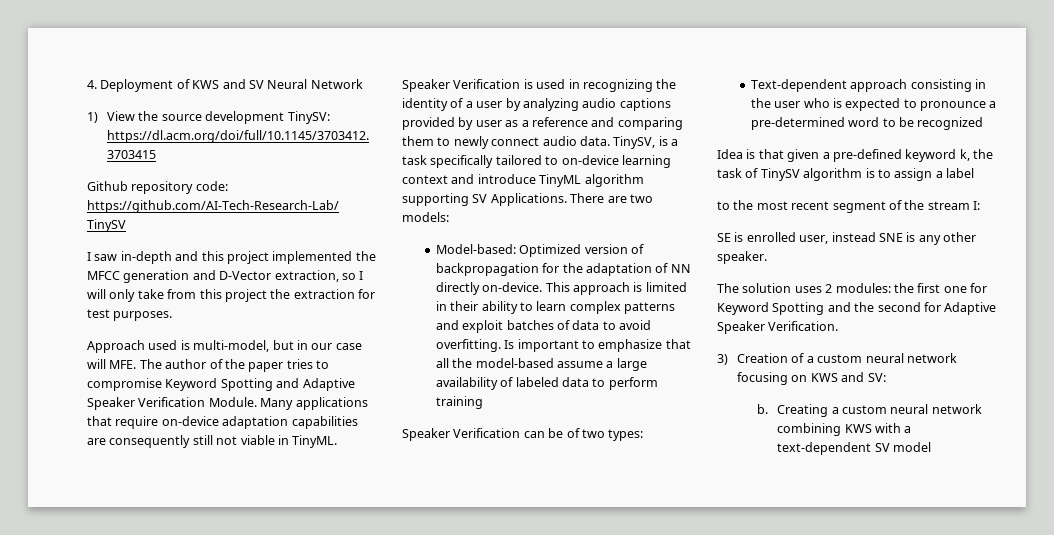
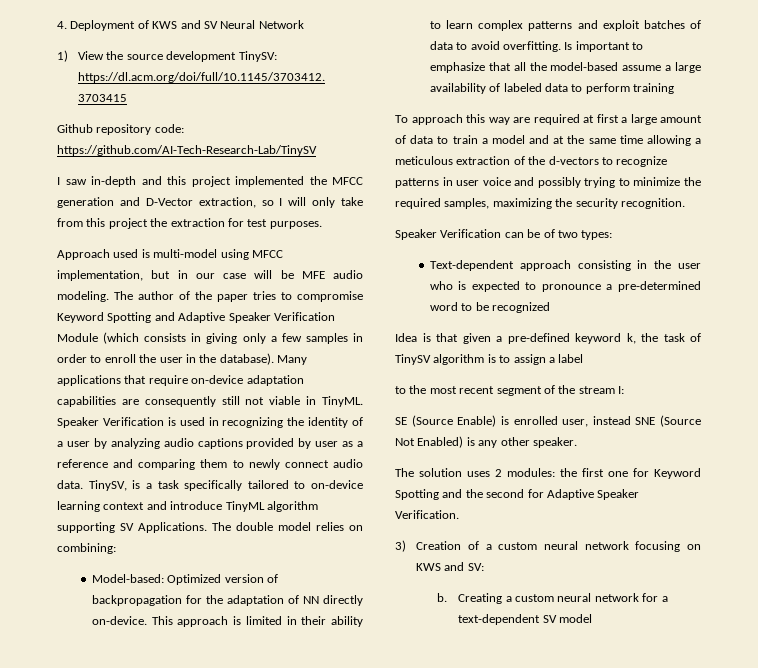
[193,340,270,352] multi-model, -> [153,249,283,260] [57,270,143,281] multi-model using MFCC implementation,
[109,360,137,369] MFE. -> [280,270,363,279] [57,291,109,302] be MFE audio modeling.
[208,397,257,407] Module. -> [57,332,363,344] [57,353,274,365] Module (which consists in giving only a few samples in order to enroll the user in the database).
[570,193,653,203] [402,212,449,222] There are two models: -> [212,522,363,531] [57,543,116,554] The double model relies on combining:
(483, 402) none -> [395,114,702,125] [395,135,701,146] [395,156,668,167] [395,177,701,188] [395,198,685,209] // To approach this way are required at first a large amount of data to train a model and at the same time allowing a meticulous extraction of the d-vectors to recognize patterns in user voice and possibly trying to minimize the required samples, maximizing the security recognition.
(731, 237) none -> [411,415,497,427] (Source Enable)
(903, 237) none -> [660,415,701,427] [395,436,464,448] (Source Not Enabled)
[777,423,902,436] combining KWS with -> [642,593,659,602] for

